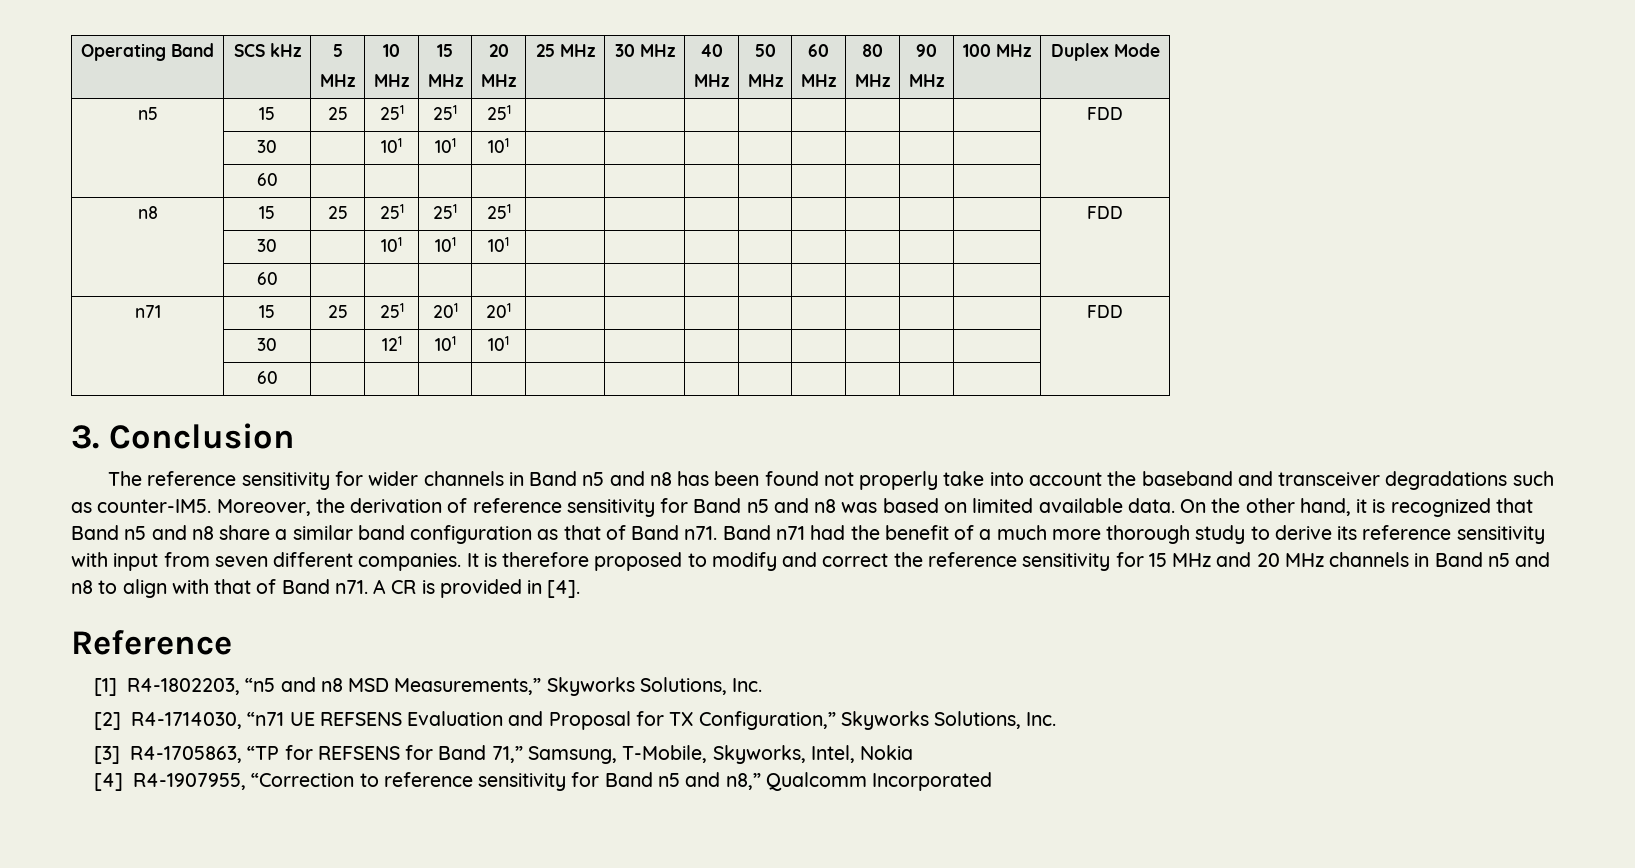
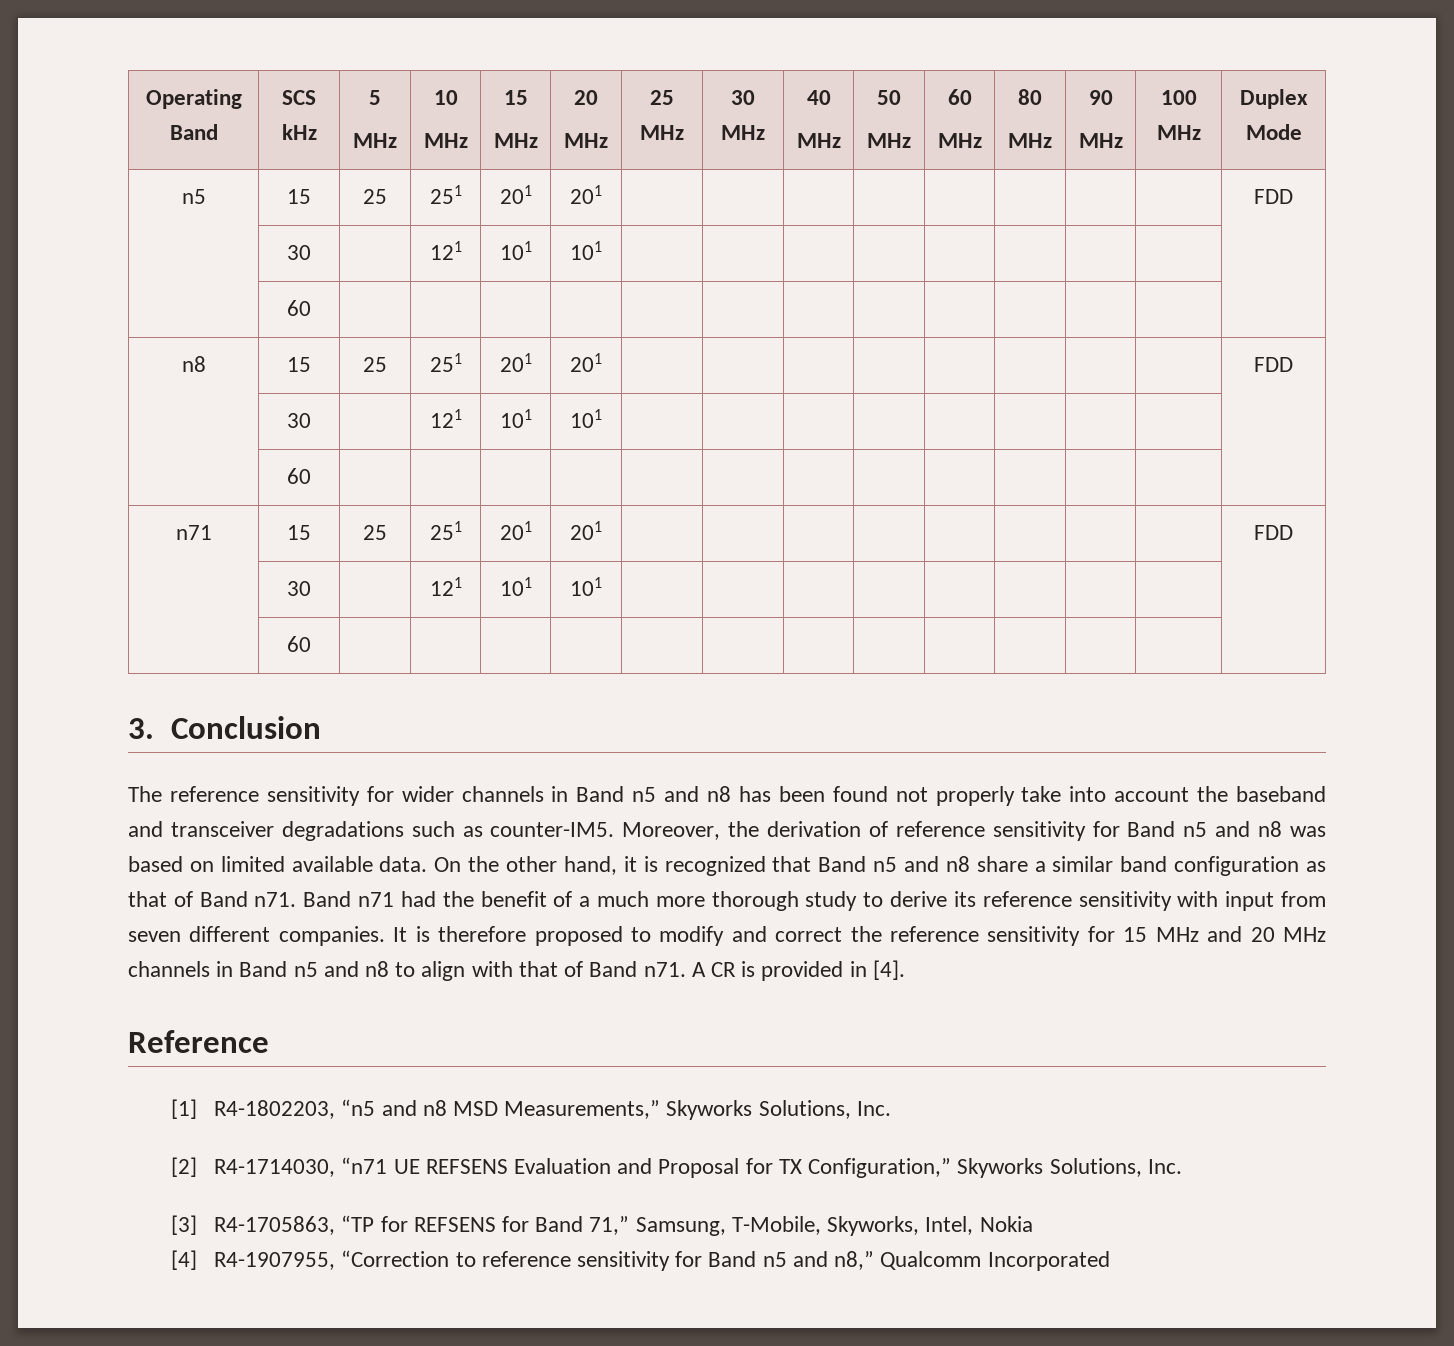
[433,105,457,120] [486,105,511,120] [1087,107,1123,120] [257,140,277,153] [381,138,402,153] 251 | 251 | | | | | | | | | FDD // | 30 | | 101 -> [499,185,532,204] [570,185,602,204] [1254,189,1293,204] [287,245,311,260] [429,241,462,260] 201 | 201 | | | | | | | | | FDD // | 30 | | 121
[433,204,457,219] [486,204,511,219] [1087,206,1123,219] [257,239,277,252] [381,237,402,252] 251 | 251 | | | | | | | | | FDD // | 30 | | 101 -> [499,353,532,372] [570,353,602,372] [1254,357,1293,372] [287,413,311,428] [429,409,462,428] 201 | 201 | | | | | | | | | FDD // | 30 | | 121

